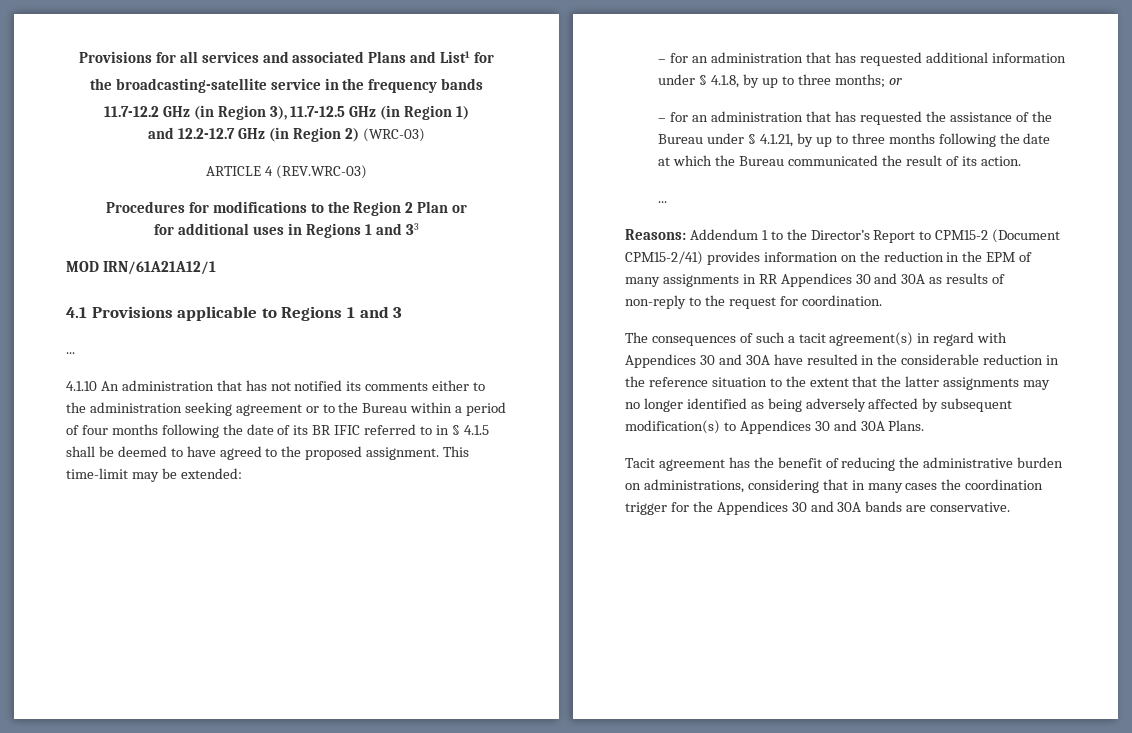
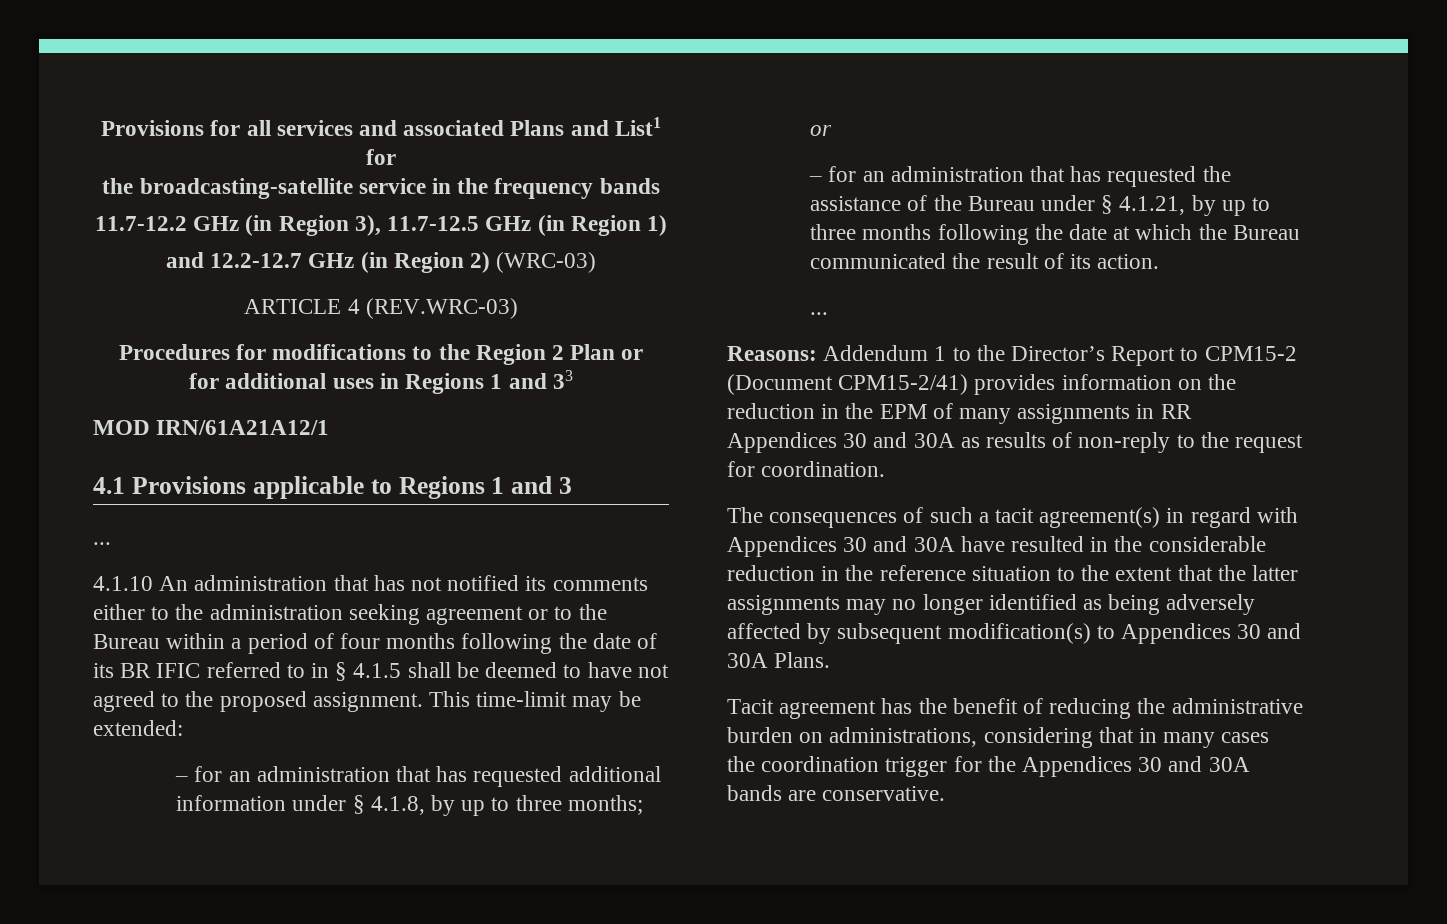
(216, 451) none -> [637,664,669,678] not

